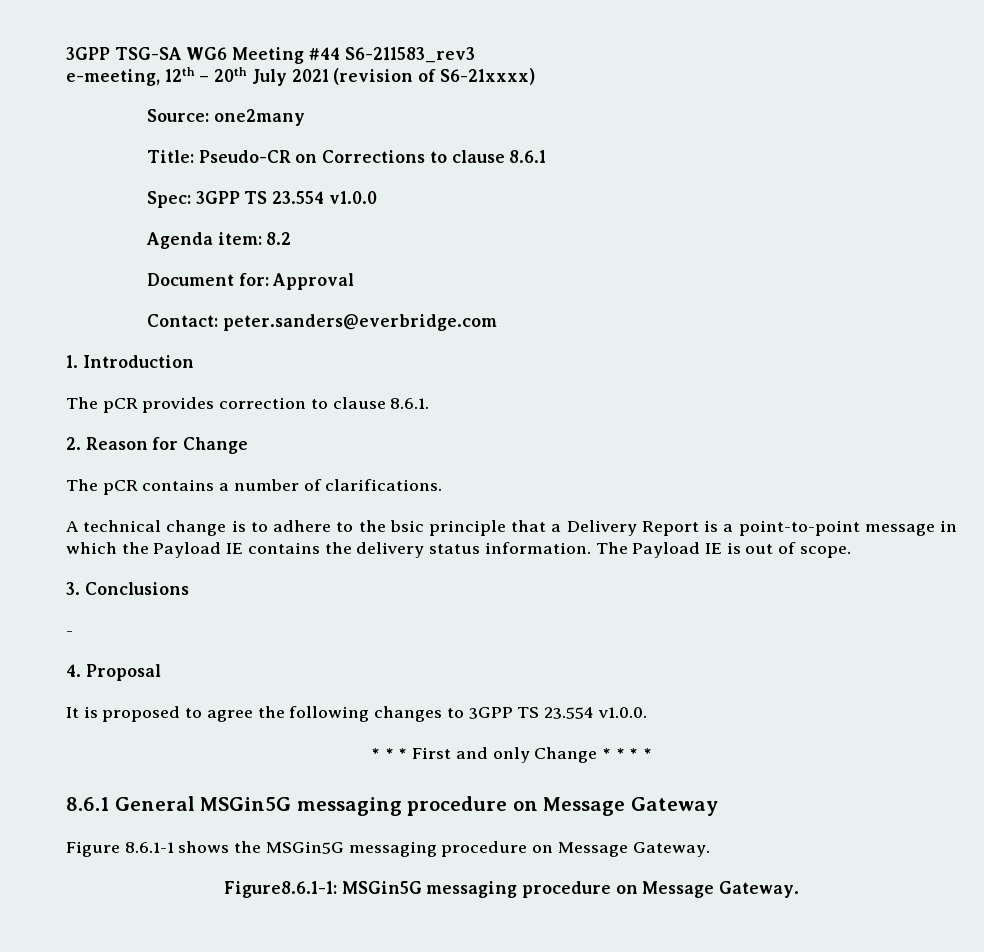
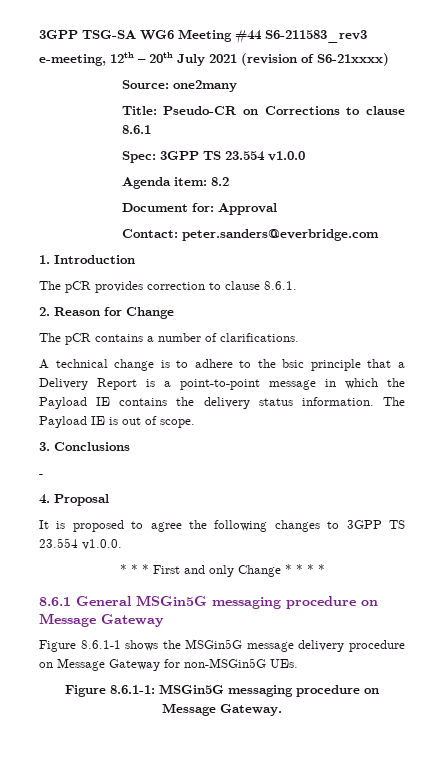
[348,841,710,857] [223,881,337,898] messaging procedure on Message Gateway. // Figure8.6.1-1: -> [246,640,405,652] [39,658,298,671] [65,685,155,697] message delivery procedure on Message Gateway for non-MSGin5G UEs. // Figure 8.6.1-1:

